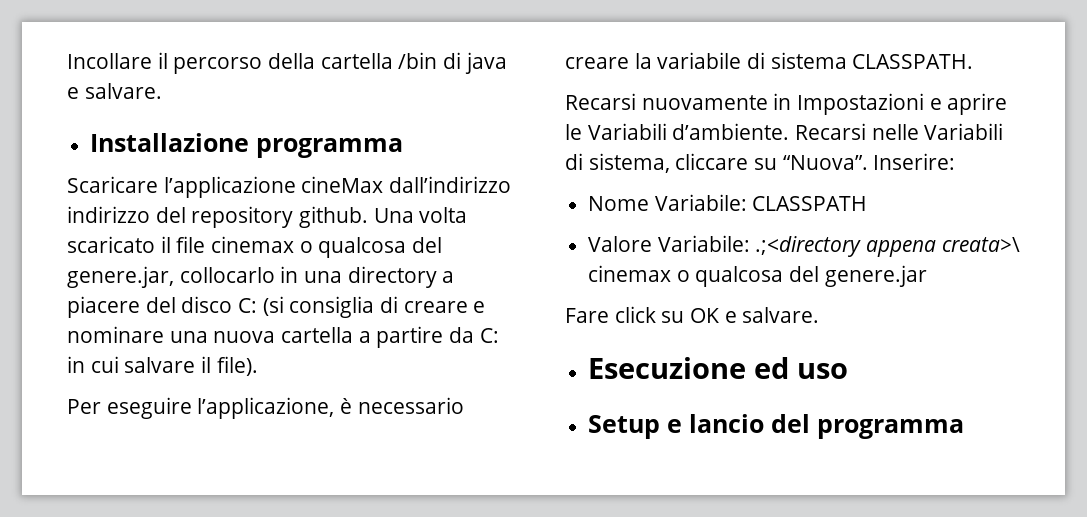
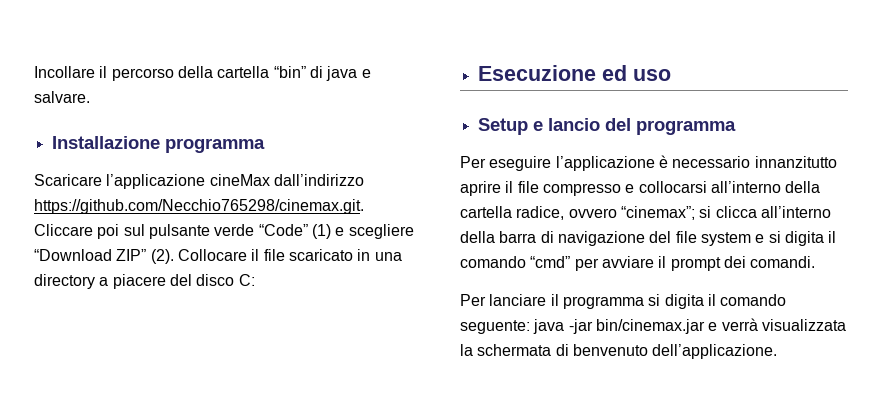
[398,52,438,69] /bin -> [273,66,306,78] “bin”
[67,206,468,228] [67,236,443,258] [67,266,275,288] indirizzo del repository github. Una volta scaricato il file cinemax o qualcosa del genere.jar, collocarlo -> [34,199,364,214] [34,224,414,239] [34,249,353,264] https://github.com/Necchio765298/cinemax.git. Cliccare poi sul pulsante verde “Code” (1) e scegliere “Download ZIP” (2). Collocare il file scaricato
[262,296,486,318] [67,326,499,348] [67,356,258,376] [67,397,464,419] [565,52,974,69] [565,93,1008,115] [565,123,1004,140] [565,153,956,173] [588,194,868,211] [588,235,1020,257] [588,265,927,287] [565,306,820,323] (si consiglia di creare e nominare una nuova cartella a partire da C: in cui salvare il file). // Per eseguire l’applicazione, è necessario creare la variabile di sistema CLASSPATH. // Recarsi nuovamente in Impostazioni e aprire le Variabili d’ambiente. Recarsi nelle Variabili di sistema, cliccare su “Nuova”. Inserire: // Nome Variabile: CLASSPATH // Valore Variabile: .;<directory appena creata>\ cinemax o qualcosa del genere.jar // Fare click su OK e salvare. -> (255, 280) none
(965, 429) none -> [460,155,837,171] [460,181,821,196] [460,206,831,220] [460,231,837,246] [460,256,816,271] [460,294,787,309] [460,318,846,334] [460,344,778,359] // Per eseguire l’applicazione è necessario innanzitutto aprire il file compresso e collocarsi all’interno della cartella radice, ovvero “cinemax”; si clicca all’interno della barra di navigazione del file system e si digita il comando “cmd” per avviare il prompt dei comandi. // Per lanciare il programma si digita il comando seguente: java -jar bin/cinemax.jar e verrà visualizzata la schermata di benvenuto dell’applicazione.

